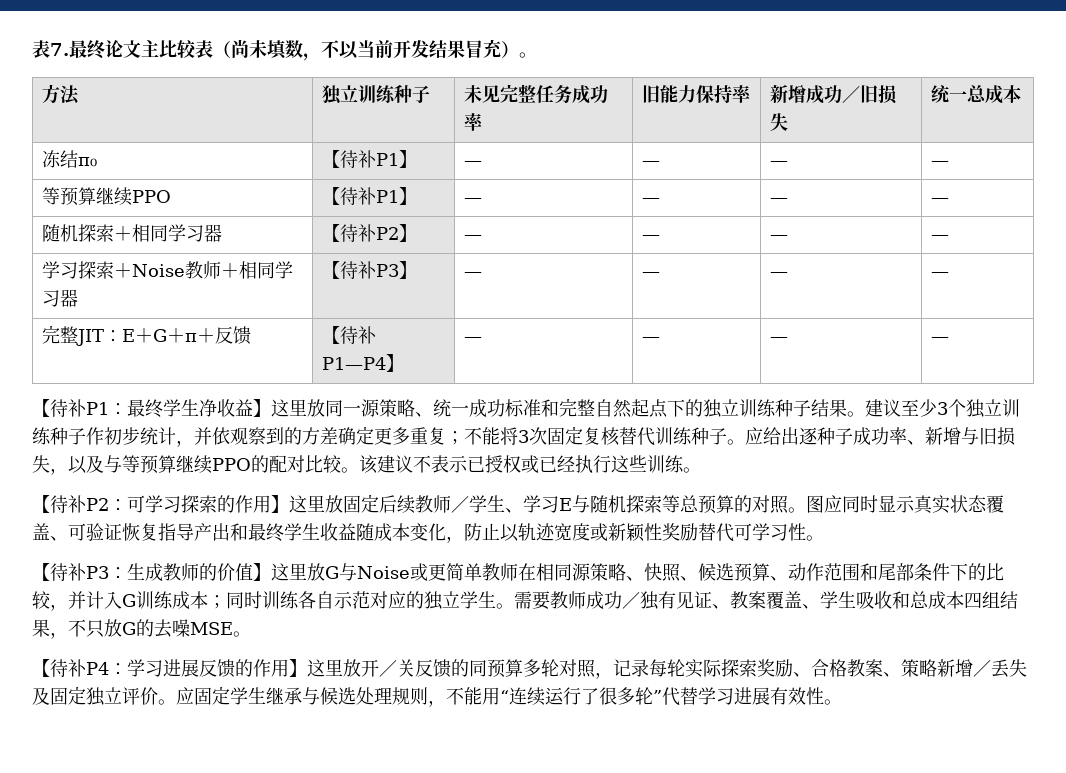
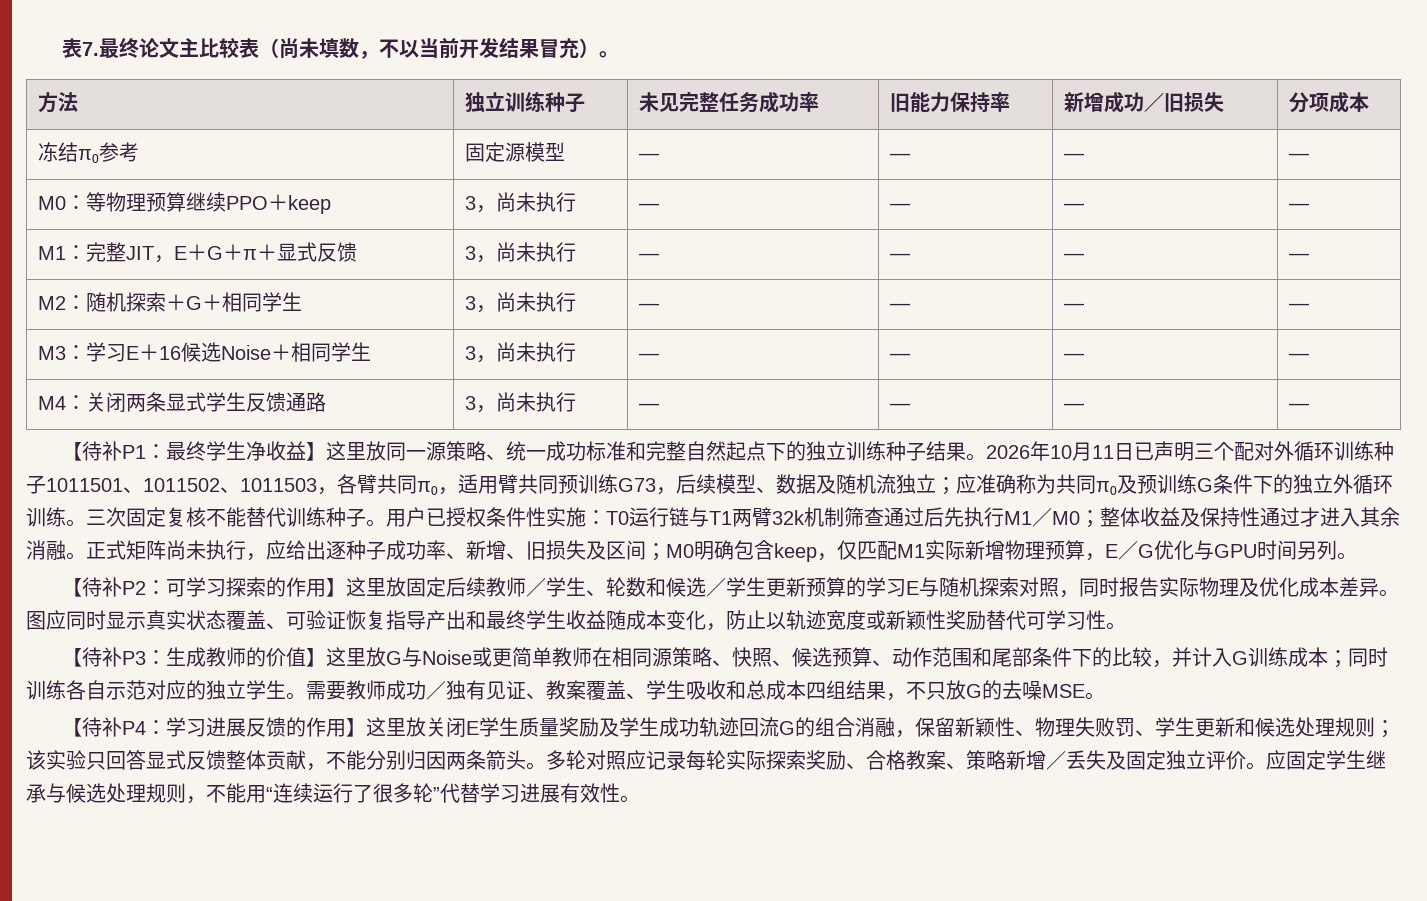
[930,85,986,103] 统一总 -> [1289,92,1330,113] 分项
[321,150,417,168] [463,161,482,166] [641,161,660,166] [769,161,788,166] [930,161,949,166] [41,187,171,206] [321,187,417,205] [463,198,482,203] [641,198,660,203] [769,198,788,203] [930,198,949,203] [41,224,222,242] [321,224,417,242] [463,235,482,240] [641,235,660,240] [769,235,788,240] [930,235,949,240] [41,261,293,279] [41,289,78,307] [321,261,417,279] [463,272,482,277] [641,272,660,277] [769,272,788,277] [930,272,949,277] [41,325,251,346] [321,326,376,344] [321,354,404,372] | 【待补P1】 | — | — | — | — // 等预算继续PPO | 【待补P1】 | — | — | — | — // 随机探索＋相同学习器 | 【待补P2】 | — | — | — | — // 学习探索＋Noise教师＋相同学习器 | 【待补P3】 | — | — | — | — // 完整JIT：E＋G＋π＋反馈 | 【待补P1—P4】 -> [99,142,140,162] [465,142,566,162] [639,153,660,160] [890,153,911,160] [1064,153,1085,160] [1289,153,1310,160] [38,192,332,214] [465,192,577,213] [639,203,660,210] [890,203,911,210] [1064,203,1085,210] [1289,203,1310,210] [38,242,358,263] [465,242,577,263] [639,253,660,260] [890,253,911,260] [1064,253,1085,260] [1289,253,1310,260] [38,292,303,312] [465,292,577,313] [639,303,660,310] [890,303,911,310] [1064,303,1085,310] [1289,303,1310,310] [38,342,372,362] [465,342,577,363] [639,353,660,360] [890,353,911,360] [1064,353,1085,360] [1289,353,1310,360] [38,392,327,413] [465,392,577,413] 参考 | 固定源模型 | — | — | — | — // M0：等物理预算继续PPO＋keep | 3，尚未执行 | — | — | — | — // M1：完整JIT，E＋G＋π＋显式反馈 | 3，尚未执行 | — | — | — | — // M2：随机探索＋G＋相同学生 | 3，尚未执行 | — | — | — | — // M3：学习E＋16候选Noise＋相同学生 | 3，尚未执行 | — | — | — | — // M4：关闭两条显式学生反馈通路 | 3，尚未执行
[865,399,1020,418] [32,426,529,447] 建议至少3个独立训练种子作初步统计，并依观察到的方差确定更多重复；不能将3 -> [985,441,1394,461] [26,474,1393,495] [26,507,106,527] 2026年10月11日已声明三个配对外循环训练种子1011501、1011502、1011503，各臂共同π₀，适用臂共同预训练G73，后续模型、数据及随机流独立；应准确称为共同π₀及预训练G条件下的独立外循环训练。三
(620, 436) none -> [206,507,246,527] 不能
(745, 442) none -> [386,507,1400,528] [26,540,266,561] 用户已授权条件性实施：T0运行链与T1两臂32k机制筛查通过后先执行M1／M0；整体收益及保持性通过才进入其余消融。正式矩阵尚未执行，
[961,427,1015,446] [32,455,684,475] 与旧损失，以及与等预算继续PPO的配对比较。该建议不表示已授权或已经执行这些训练 -> [506,540,1337,562] 、旧损失及区间；M0明确包含keep，仅匹配M1实际新增物理预算，E／G优化与GPU时间另列
(523, 510) none -> [605,577,866,597] 轮数和候选／学生更新预算的
[662,495,789,514] 等总预算的对照 -> [1018,577,1379,598] 对照，同时报告实际物理及优化成本差异
[361,659,523,678] 开／关反馈的同预算 -> [425,717,1395,738] [26,750,546,771] 关闭E学生质量奖励及学生成功轨迹回流G的组合消融，保留新颖性、物理失败罚、学生更新和候选处理规则；该实验只回答显式反馈整体贡献，不能分别归因两条箭头。
[595,672,613,679] ， -> [626,750,646,770] 应

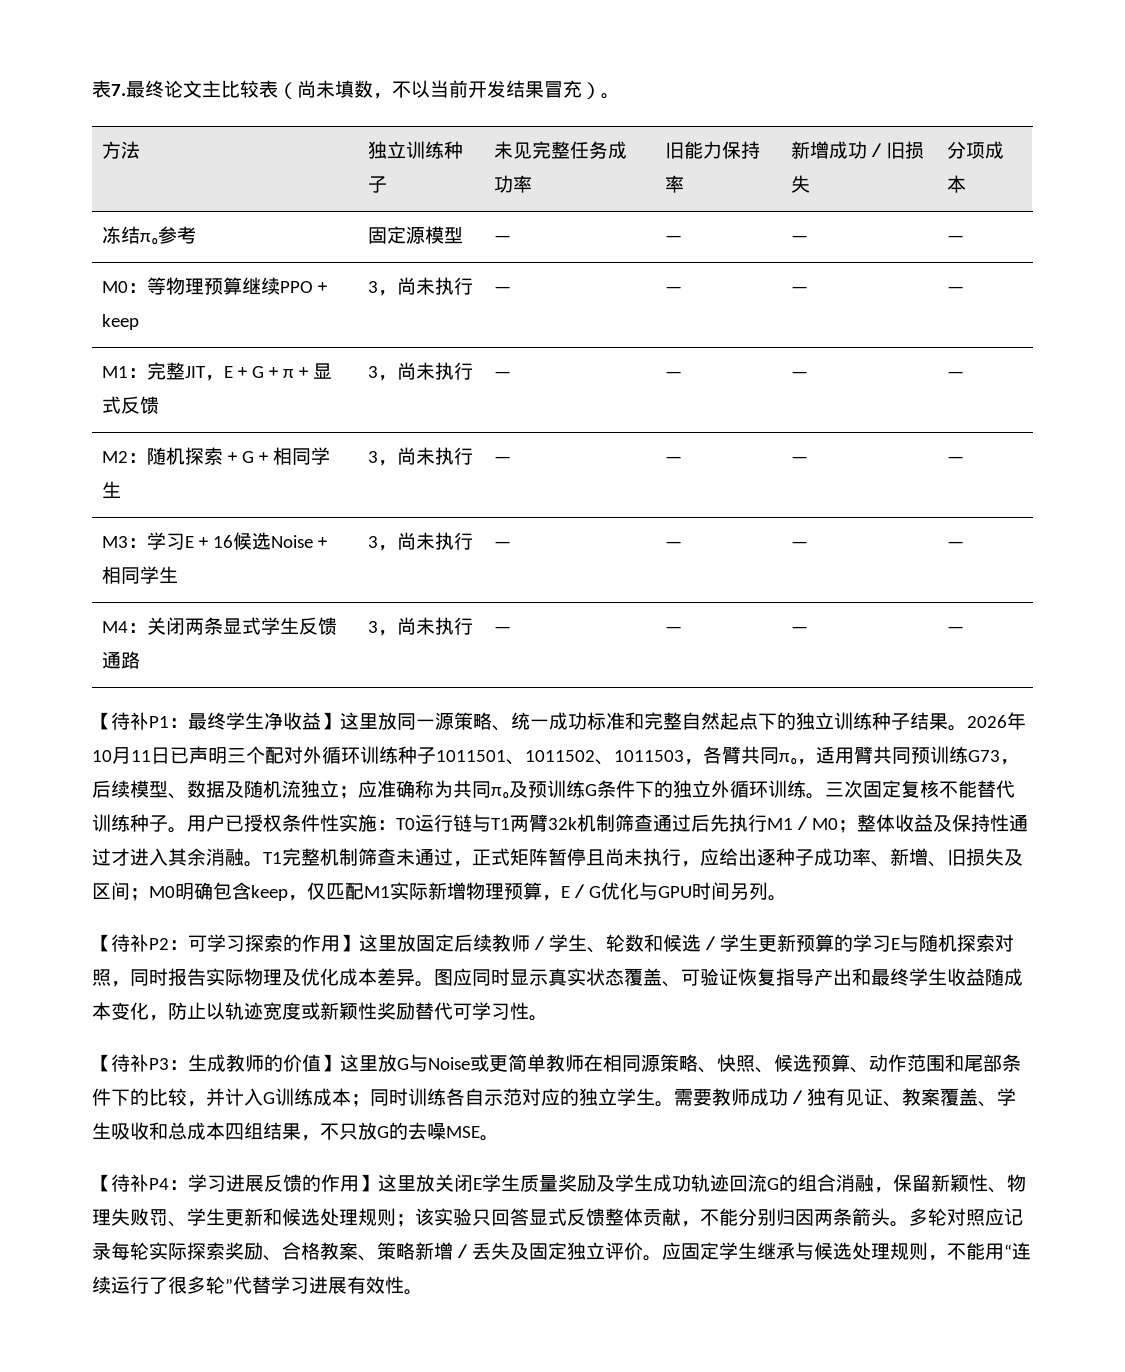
(86, 556) none -> [263,848,472,867] T1完整机制筛查未通过，
(166, 550) none -> [548,848,605,866] 暂停且

